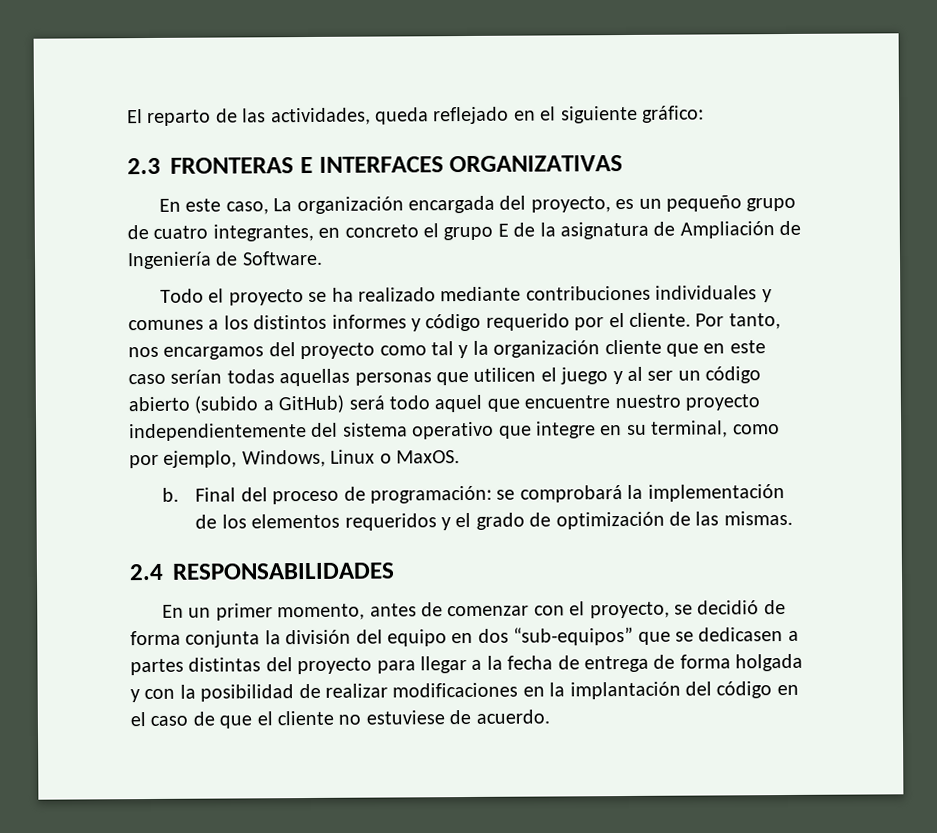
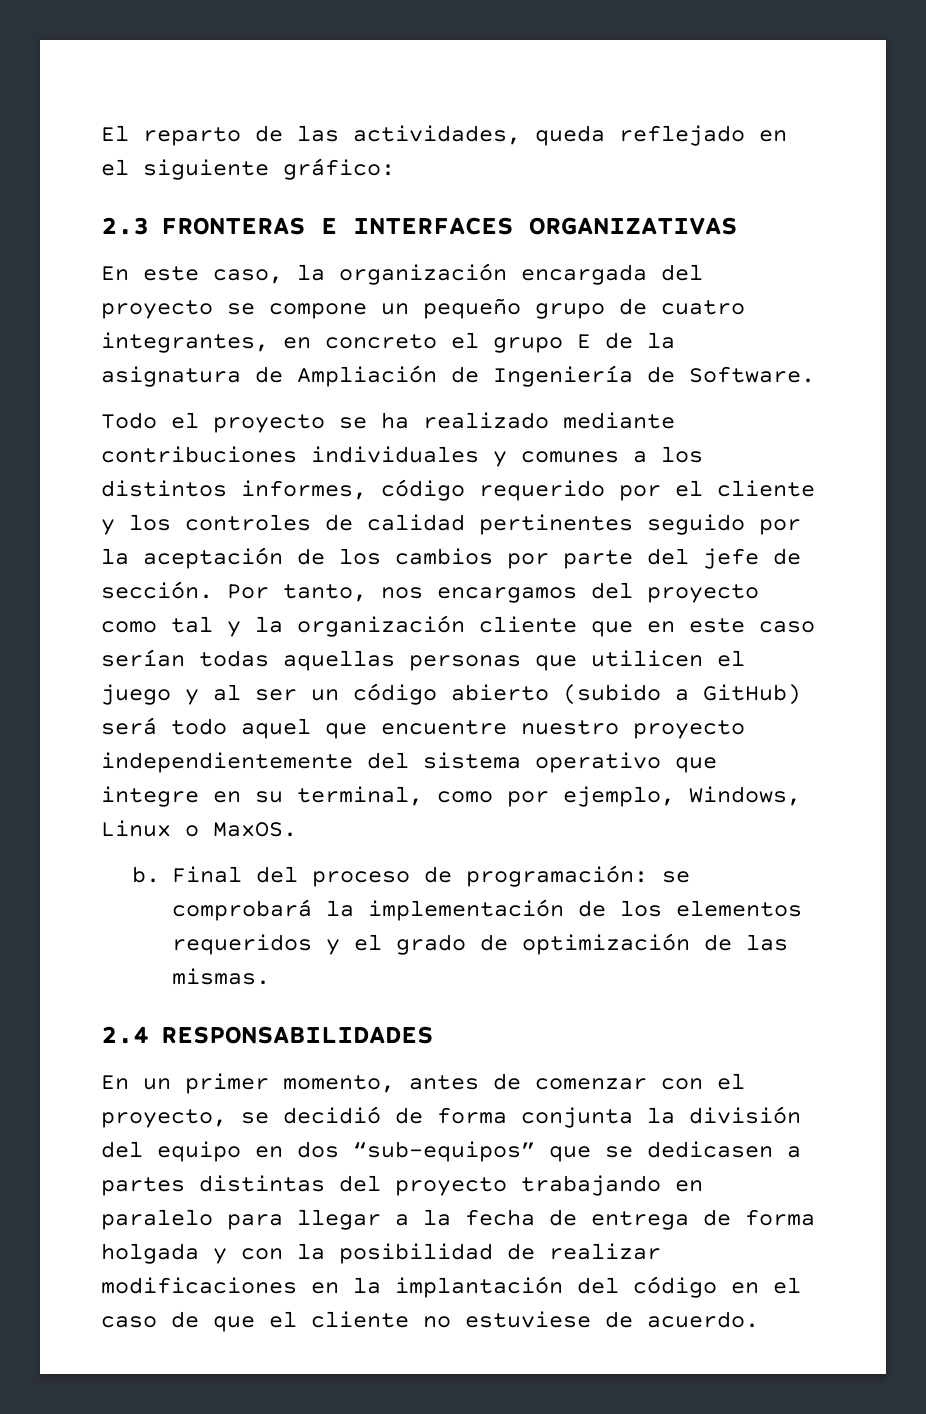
[273,198,293,212] La -> [297,264,325,281] la
[530,196,635,213] proyecto, es -> [101,300,367,319] proyecto se compone
[331,314,421,332] informes y -> [241,480,367,500] informes,
[628,312,691,327] cliente. -> [717,480,815,497] [101,514,801,535] [101,547,801,569] [101,581,213,599] cliente y los controles de calidad pertinentes seguido por la aceptación de los cambios por parte del jefe de sección.
(373, 666) none -> [521,1175,703,1196] [101,1209,213,1230] trabajando en paralelo

